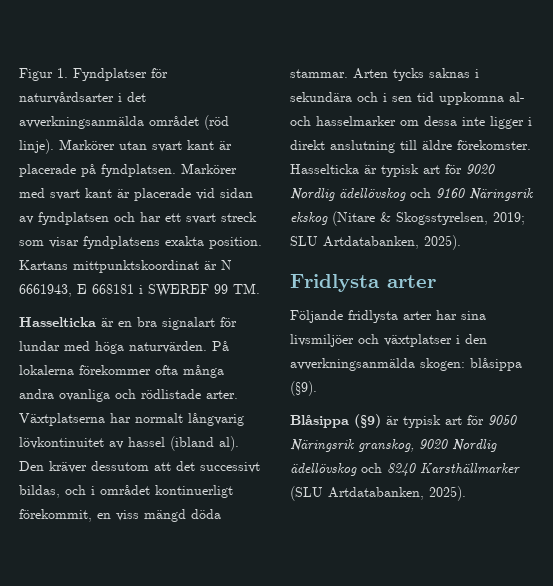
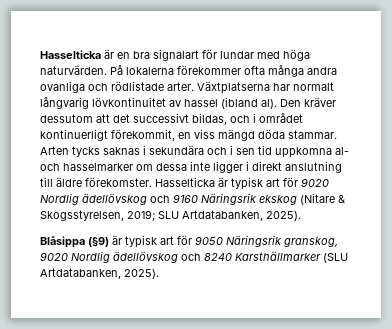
[19,68,168,81] [19,92,146,104] [19,115,229,130] [19,139,232,154] [19,163,237,177] [19,188,253,201] [19,212,257,225] [19,236,262,249] [19,260,232,273] [19,283,260,297] Figur 1. Fyndplatser för naturvårdsarter i det avverkningsanmälda området (röd linje). Markörer utan svart kant är placerade på fyndplatsen. Markörer med svart kant är placerade vid sidan av fyndplatsen och har ett svart streck som visar fyndplatsens exakta position. Kartans mittpunktskoordinat är N 6661943, E 668181 i SWEREF 99 TM. // -> (40, 54) none
[290,274,436,292] [290,310,486,323] [290,334,487,347] [290,358,522,371] [290,381,317,396] // Fridlysta arter // Följande fridlysta arter har sina livsmiljöer och växtplatser i den avverkningsanmälda skogen: blåsippa (§9). -> (301, 216) none

